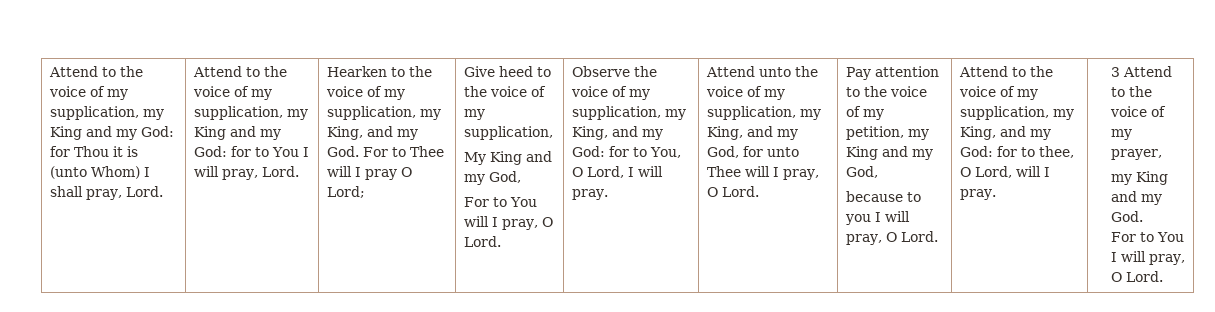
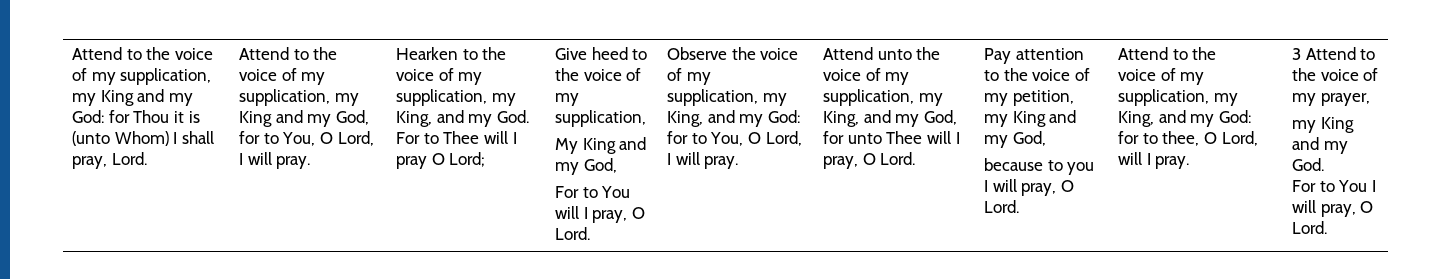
[193,146,309,157] [193,166,299,180] God: for to You I will pray, Lord. -> [335,110,369,125] [239,131,374,146] [239,152,311,169] God, for to You, O Lord, I will pray.

